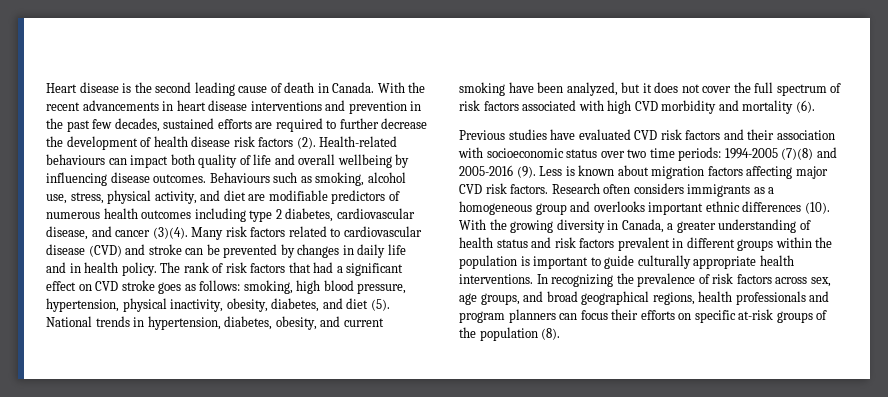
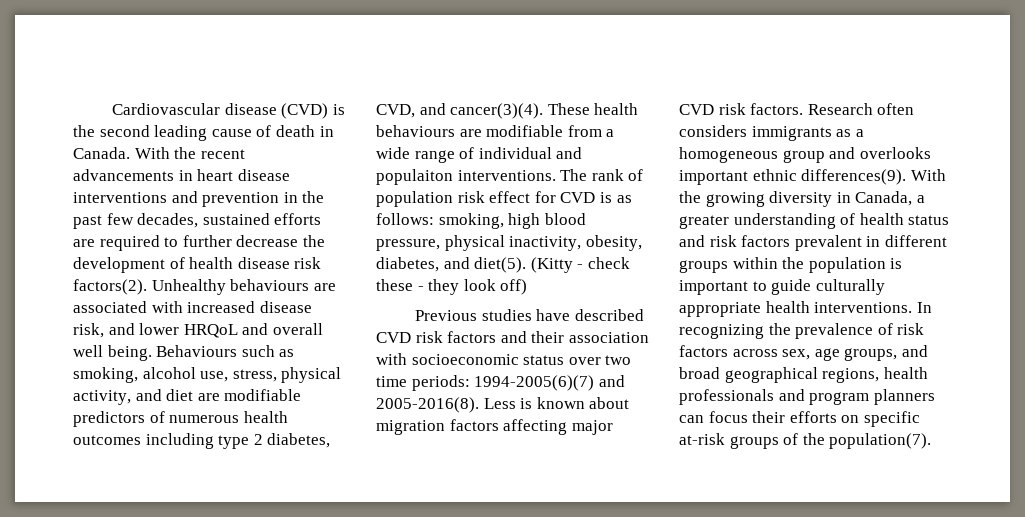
[46,82,119,93] Heart disease -> [112,103,329,119] Cardiovascular disease (CVD)
[258,136,398,149] [46,154,410,168] [46,172,207,186] factors (2). Health-related behaviours can impact both quality of life and overall wellbeing by influencing disease outcomes. -> [73,279,336,295] [73,301,312,313] [73,323,323,338] [73,345,152,361] factors(2). Unhealthy behaviours are associated with increased disease risk, and lower HRQoL and overall well being.
[336,208,415,219] [46,226,422,240] [46,244,406,258] [46,262,404,276] [46,280,182,294] cardiovascular disease, and cancer (3)(4). Many risk factors related to cardiovascular disease (CVD) and stroke can be prevented by changes in daily life and in health policy. The rank of risk factors that had a significant effect on CVD stroke goes -> [376,103,639,119] [376,125,615,137] [376,147,583,163] [376,169,644,185] [376,191,612,207] CVD, and cancer(3)(4). These health behaviours are modifiable from a wide range of individual and populaiton interventions. The rank of population risk effect for CVD is
[46,298,119,312] hypertension, -> (440, 245) none
[346,298,390,311] [46,316,384,330] [459,82,842,96] [459,100,815,114] diet (5). National trends in hypertension, diabetes, obesity, and current smoking have been analyzed, but it does not cover the full spectrum of risk factors associated with high CVD morbidity and mortality (6). -> [474,257,630,273] [376,279,528,295] diet(5). (Kitty - check these - they look off)
[578,129,631,140] evaluated -> [574,309,644,321] described
[724,147,837,160] [459,165,536,178] 1994-2005 (7)(8) and 2005-2016 (9). -> [474,375,625,391] [376,397,479,413] 1994-2005(6)(7) and 2005-2016(8).
[742,201,830,214] differences (10). -> [801,169,907,185] differences(9).
[479,327,561,341] population (8). -> [829,433,932,449] population(7).

